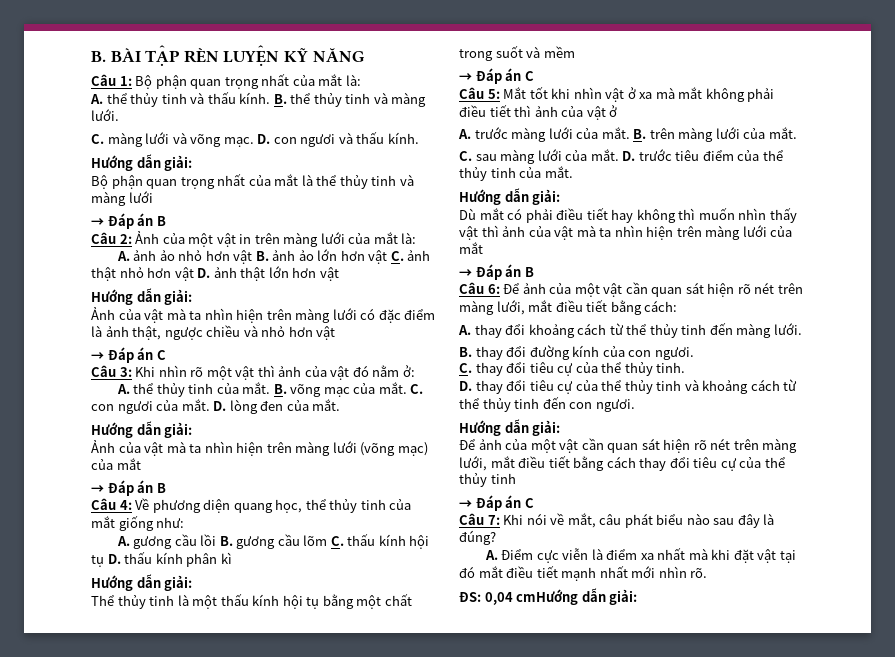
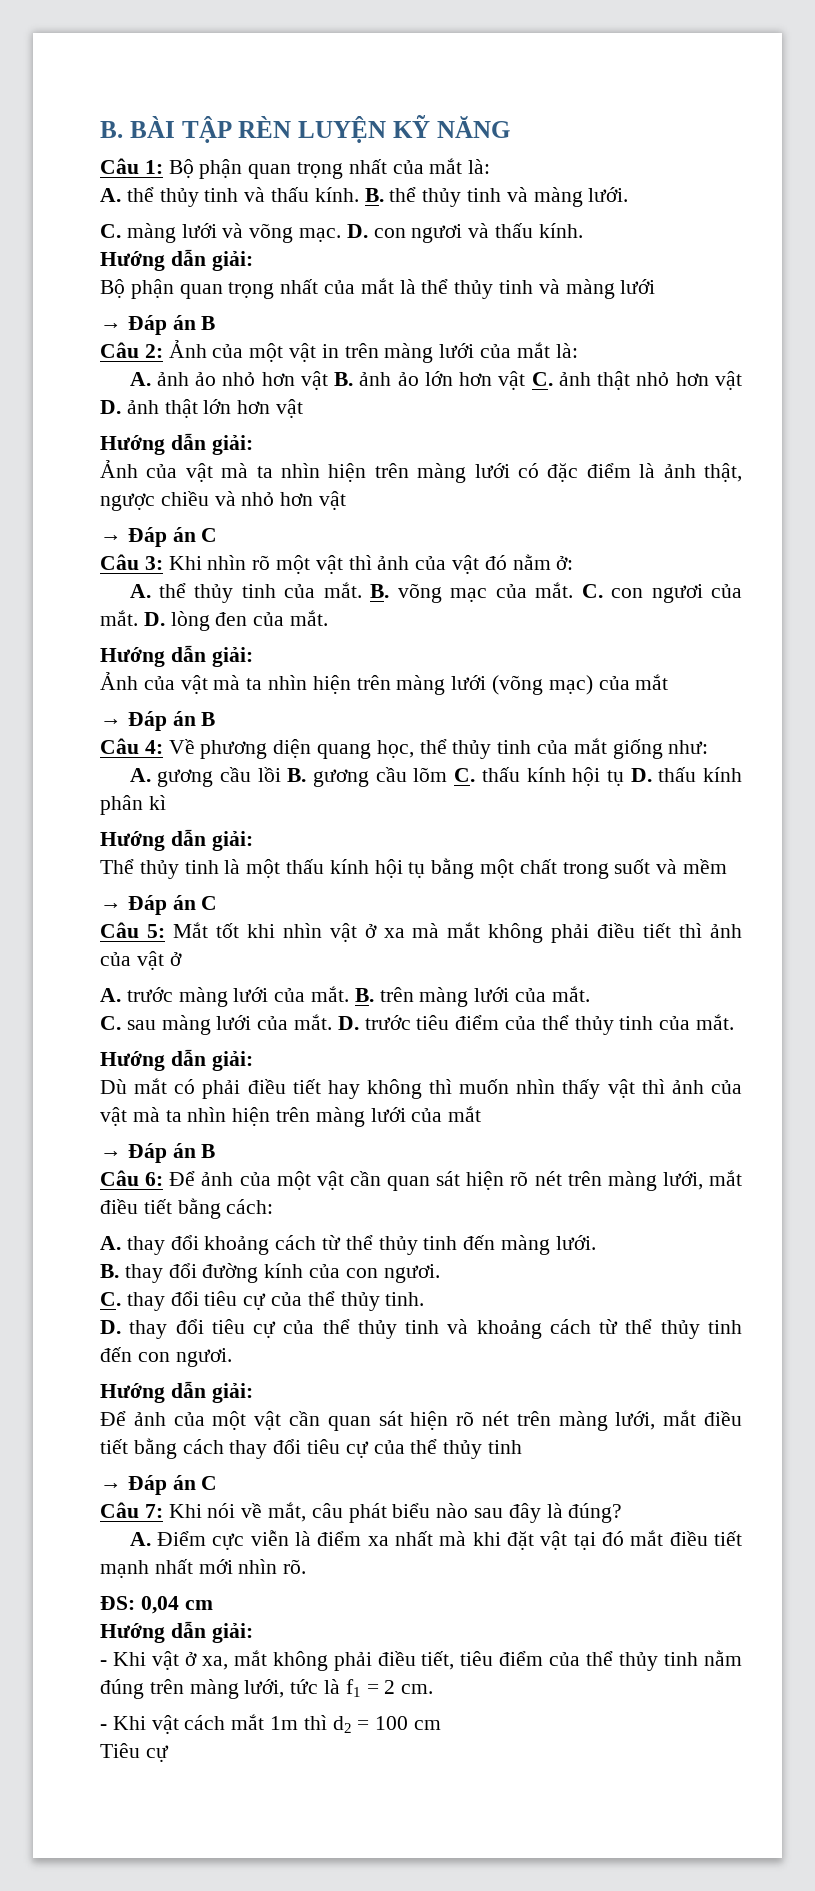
[516,588,638,605] cmHướng dẫn giải: -> [184,1600,213,1610] [100,1621,253,1643] [100,1650,742,1671] [100,1679,434,1699] [100,1714,442,1734] [100,1743,169,1762] cm // Hướng dẫn giải: // - Khi vật ở xa, mắt không phải điều tiết, tiêu điểm của thể thủy tinh nằm đúng trên màng lưới, tức là f1 = 2 cm. // - Khi vật cách mắt 1m thì d2 = 100 cm // Tiêu cự

